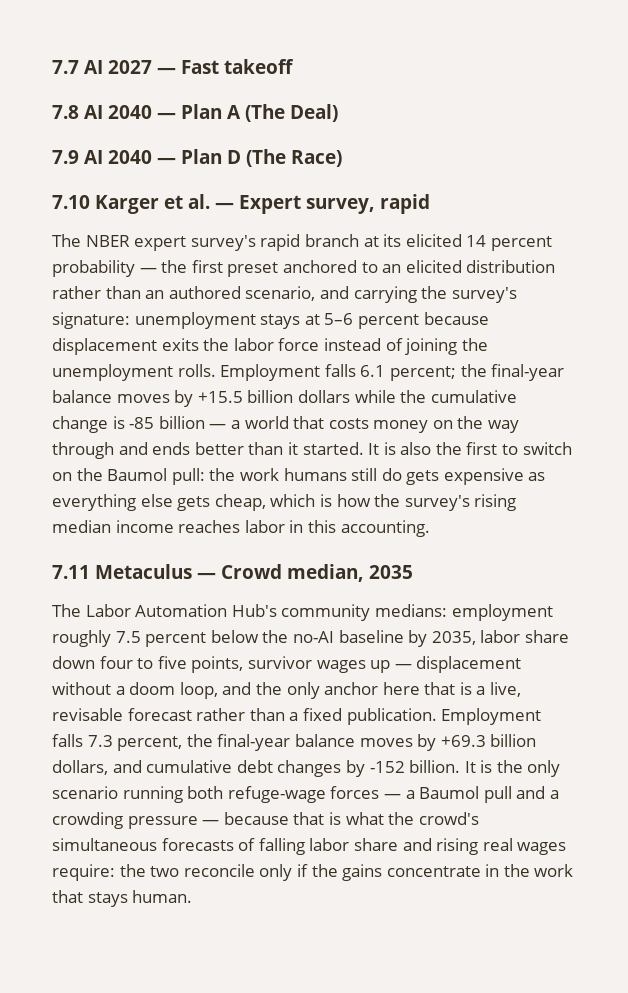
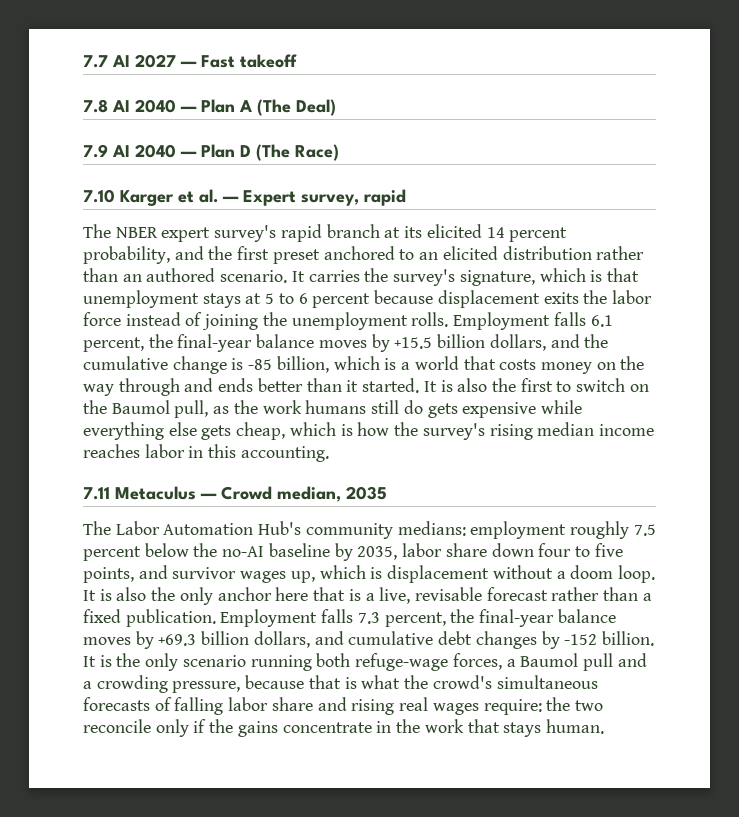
[52,260,157,277] probability — -> [83,246,204,264] probability, and
[245,286,517,303] [52,312,354,329] scenario, and carrying the survey's signature: unemployment stays at 5–6 -> [220,268,639,286] [83,290,308,308] scenario. It carries the survey's signature, which is that unemployment stays at 5 to 6
[389,366,456,381] percent; -> [83,337,144,352] percent,
[297,390,396,403] dollars while -> [489,334,580,351] dollars, and
[158,416,227,429] billion — -> [276,356,397,373] billion, which is
[171,468,205,485] pull: -> [174,400,230,418] pull, as
[528,472,546,481] as -> [540,400,582,414] while
(244, 664) none -> [138,565,168,579] and
[370,660,412,673] up — -> [290,565,383,583] up, which is
[179,682,252,699] loop, and -> [617,565,655,583] [83,587,147,601] loop. It is also
[330,786,401,799] forces — -> [452,653,502,670] forces,
[127,816,220,829] pressure — -> [172,681,241,693] pressure,

